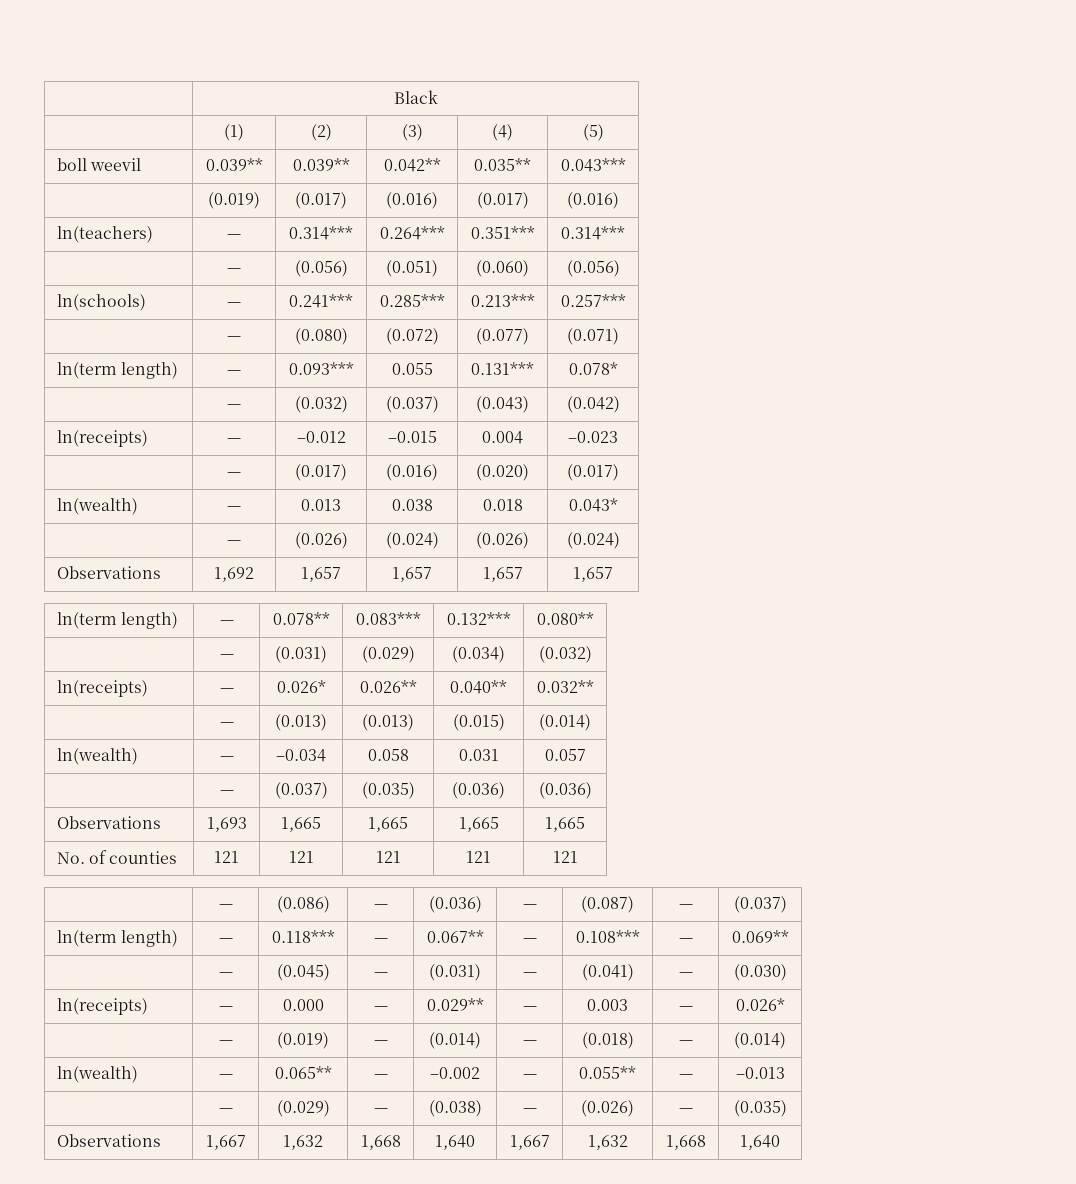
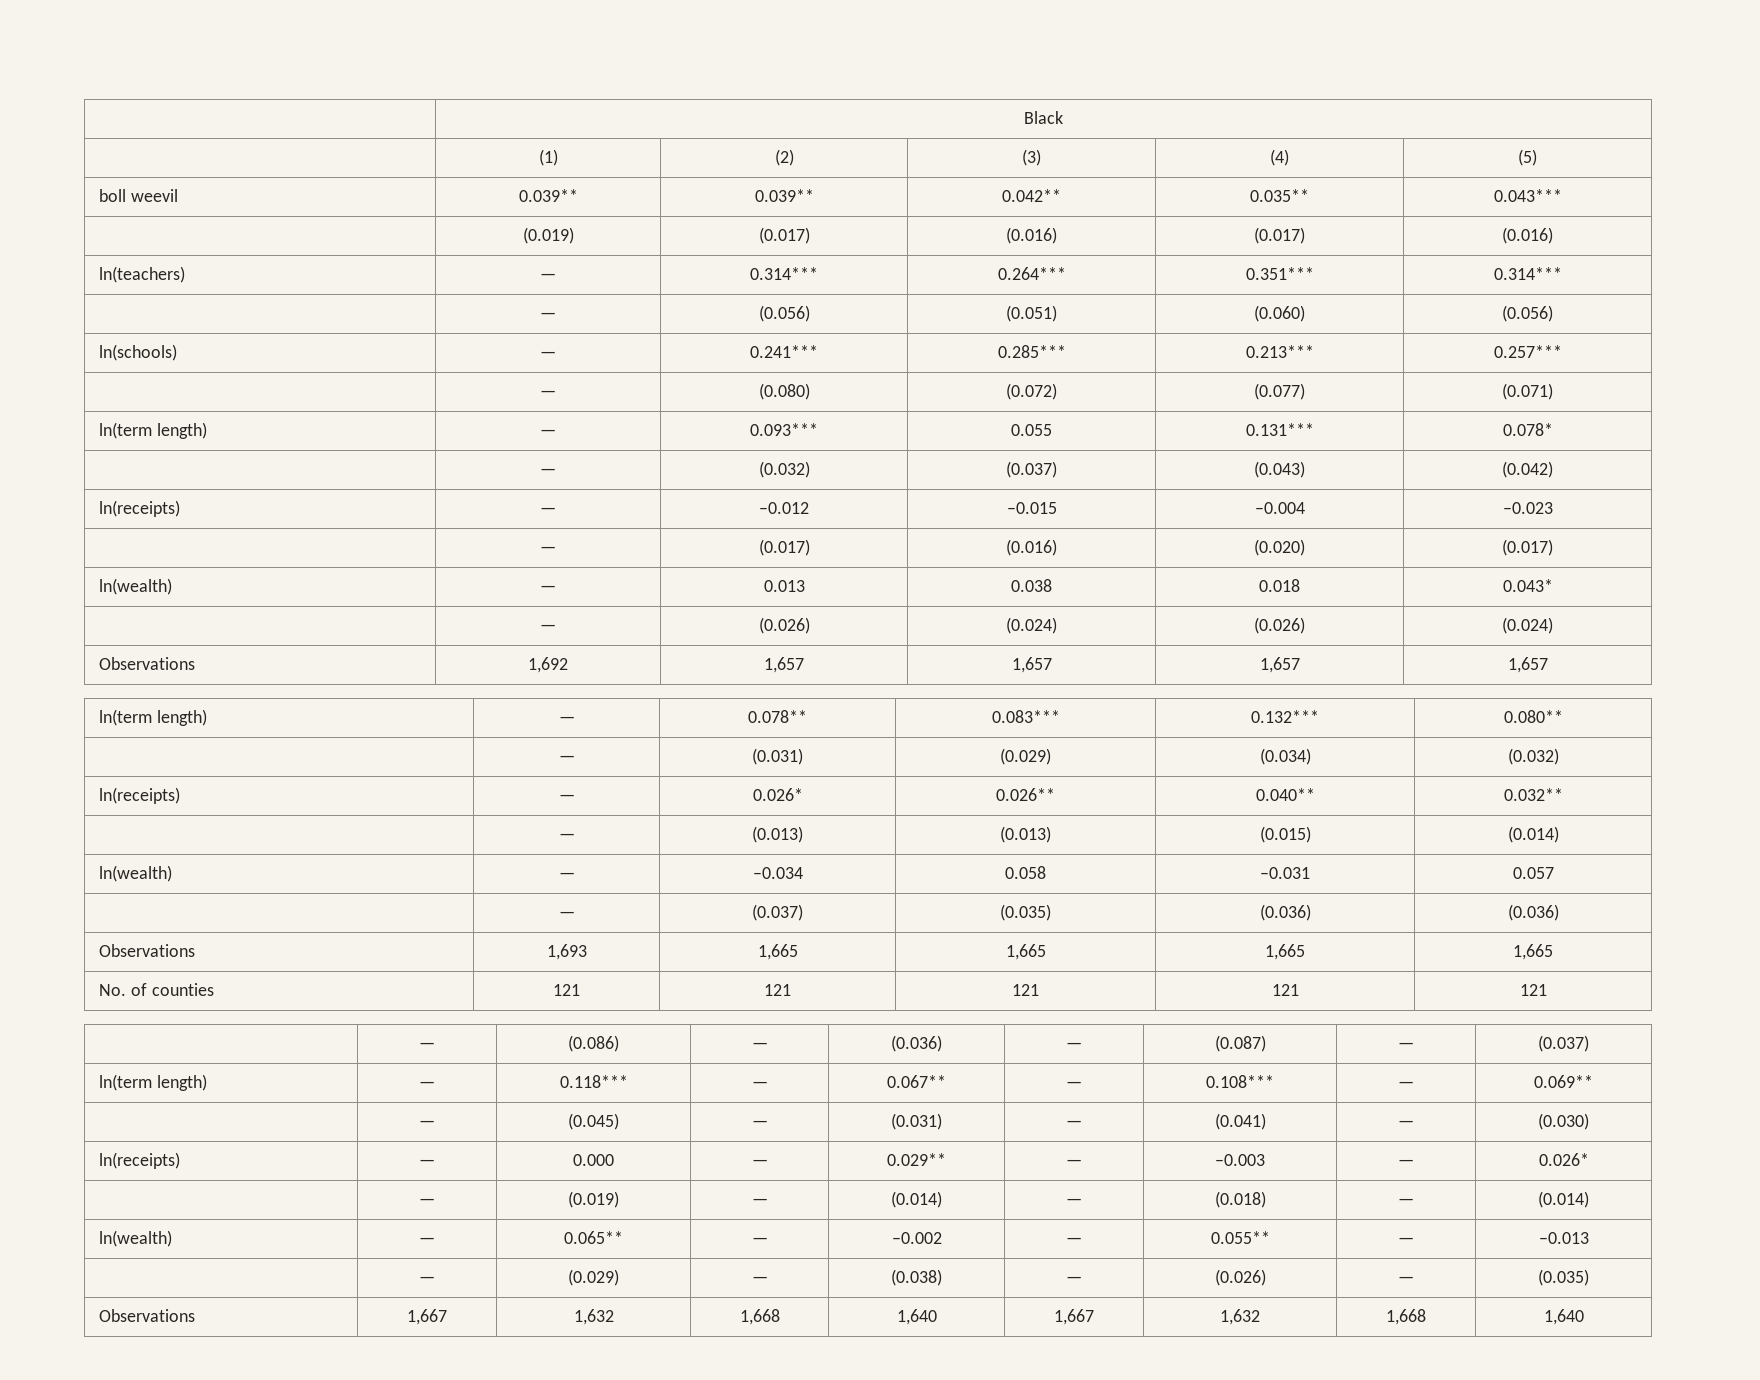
[482,431,523,444] 0.004 -> [1254,502,1305,514] –0.004
[458,749,499,761] 0.031 -> [1260,867,1310,879] –0.031
[587,999,628,1011] 0.003 -> [1215,1154,1265,1166] –0.003

